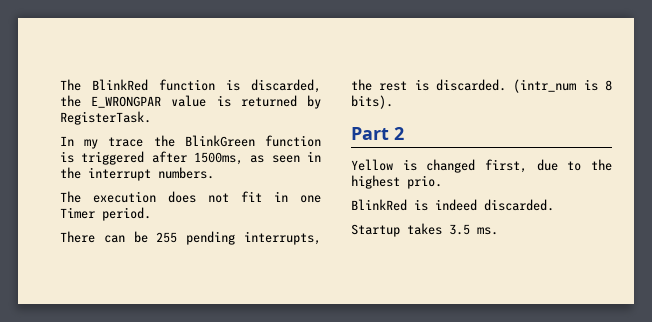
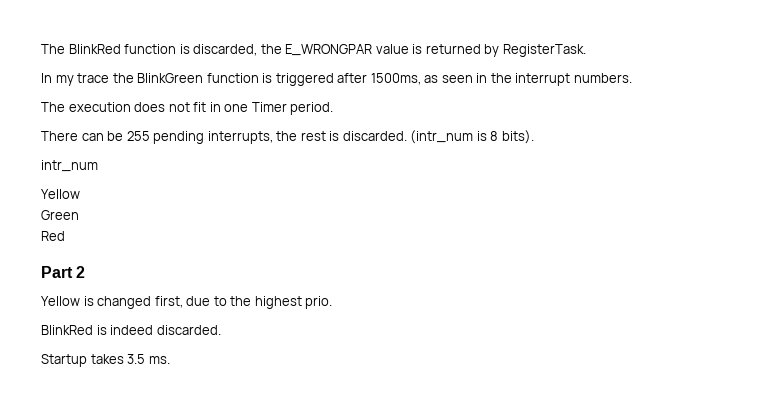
(393, 102) none -> [41,160,98,172] [41,189,80,199] [41,210,79,220] [41,231,65,241] // intr_num // Yellow // Green // Red

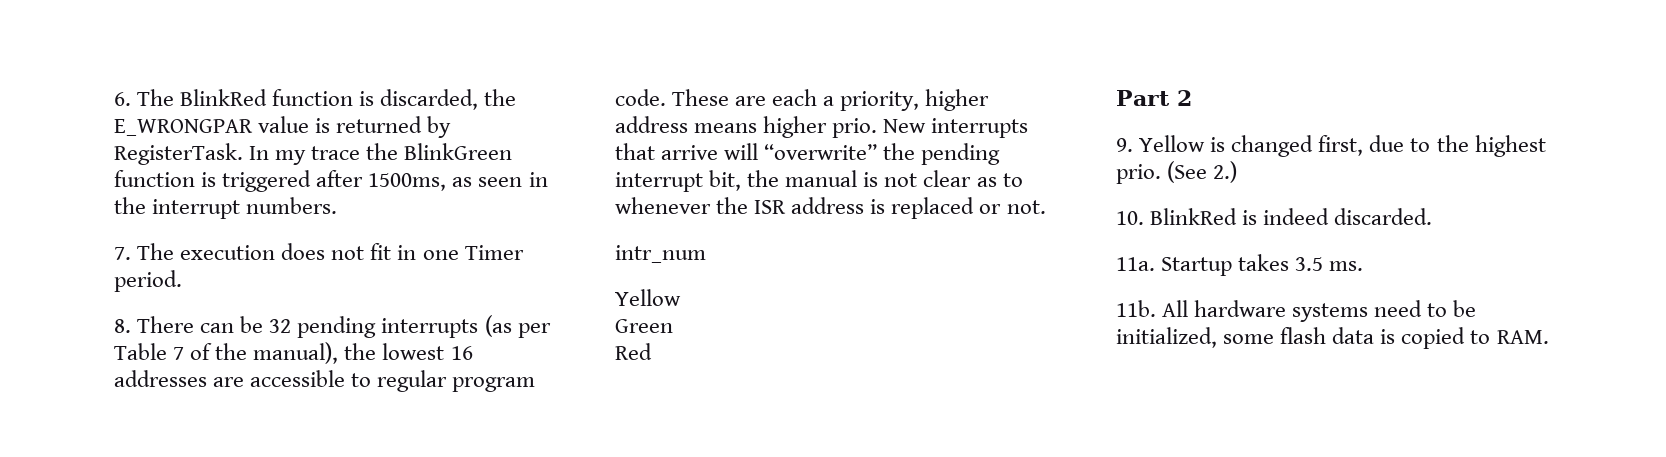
(41, 49) none -> [114,92,131,106] 6.
(586, 50) // -> (243, 154) none
(632, 78) none -> [114,247,131,260] 7.
(334, 108) none -> [114,319,131,333] 8.
[126,130,534,144] 255 pending interrupts, the rest is discarded. (intr_num is 8 bits). -> [269,315,551,338] [114,342,473,364] [114,370,536,392] [615,89,990,111] [615,116,1029,138] [615,143,1001,165] [615,170,1023,192] [615,197,1046,219] 32 pending interrupts (as per Table 7 of the manual), the lowest 16 addresses are accessible to regular program code. These are each a priority, higher address means higher prio. New interrupts that arrive will “overwrite” the pending interrupt bit, the manual is not clear as to whenever the ISR address is replaced or not.
(86, 272) none -> [1116,138,1133,152] 9.
(333, 302) // -> [1167,161,1238,183] [1116,211,1144,225] (See 2.) // 10.
(221, 330) none -> [1116,257,1155,271] 11a.
(170, 360) none -> [1116,300,1477,322] [1116,327,1549,349] // 11b. All hardware systems need to be initialized, some flash data is copied to RAM.

